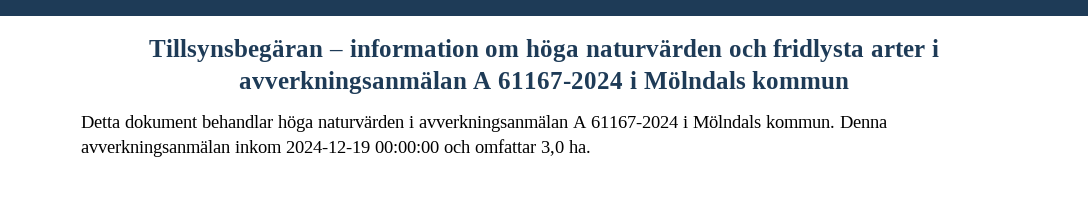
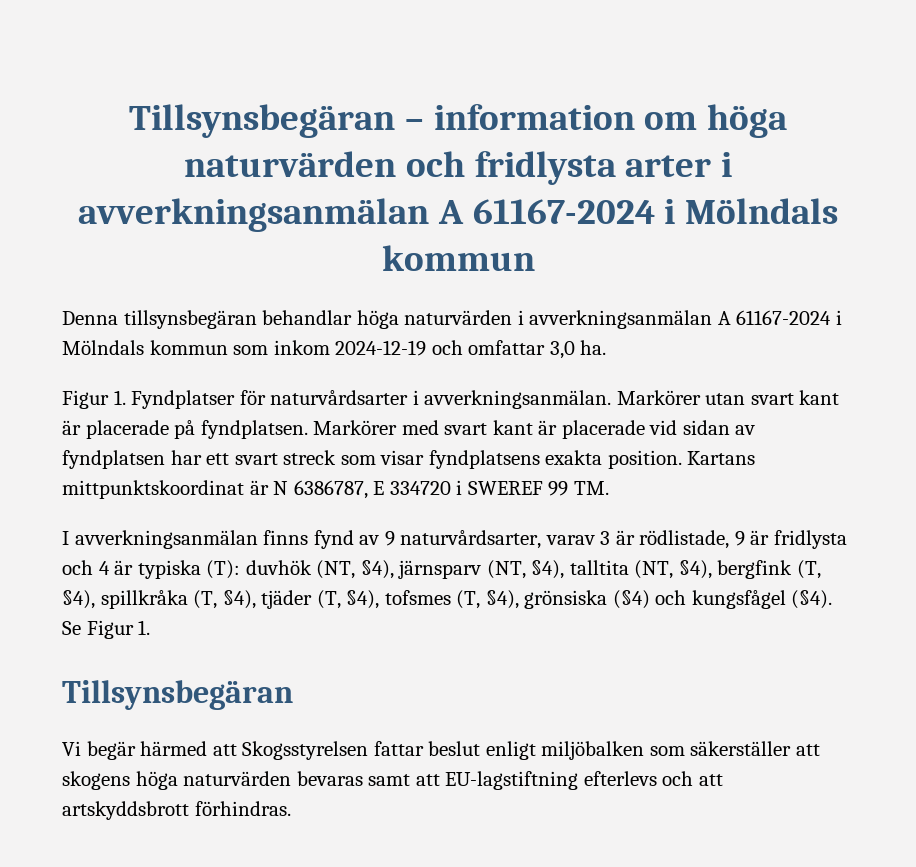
[81,115,198,128] Detta dokument -> [62,310,257,329] Denna tillsynsbegäran
[766,115,887,128] [81,140,230,157] kommun. Denna avverkningsanmälan -> [149,340,269,355] kommun som
[375,141,439,153] 00:00:00 -> (427, 348) none
(591, 146) none -> [62,390,840,409] [62,420,756,439] [62,450,756,469] [62,480,609,499] [62,530,847,549] [62,560,822,579] [62,590,833,609] [62,620,151,639] [62,680,293,710] [62,741,820,760] [62,771,723,790] [62,801,291,820] // Figur 1. Fyndplatser för naturvårdsarter i avverkningsanmälan. Markörer utan svart kant är placerade på fyndplatsen. Markörer med svart kant är placerade vid sidan av fyndplatsen har ett svart streck som visar fyndplatsens exakta position. Kartans mittpunktskoordinat är N 6386787, E 334720 i SWEREF 99 TM. // I avverkningsanmälan finns fynd av 9 naturvårdsarter, varav 3 är rödlistade, 9 är fridlysta och 4 är typiska (T): duvhök (NT, §4), järnsparv (NT, §4), talltita (NT, §4), bergfink (T, §4), spillkråka (T, §4), tjäder (T, §4), tofsmes (T, §4), grönsiska (§4) och kungsfågel (§4). Se Figur 1. // Tillsynsbegäran // Vi begär härmed att Skogsstyrelsen fattar beslut enligt miljöbalken som säkerställer att skogens höga naturvärden bevaras samt att EU-lagstiftning efterlevs och att artskyddsbrott förhindras.

